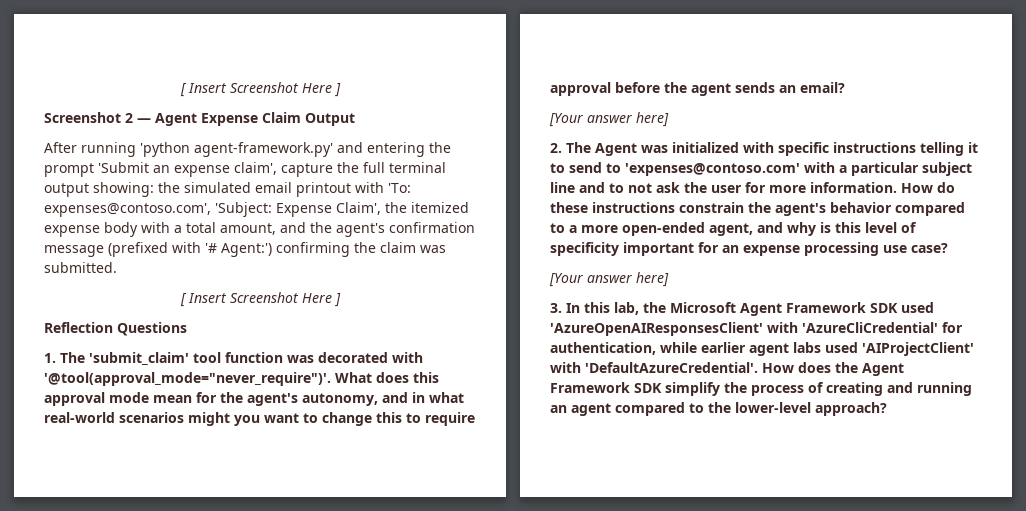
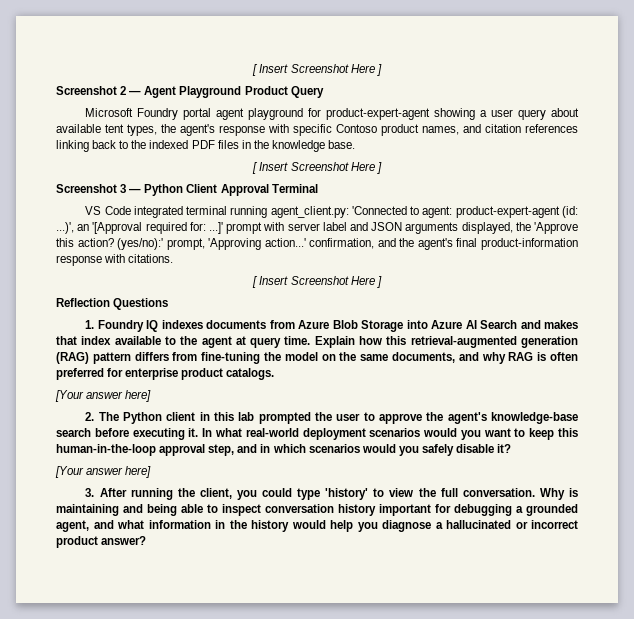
[201,112,355,126] [44,142,451,157] [44,162,446,177] [44,182,411,197] [44,202,469,217] [44,222,475,237] [44,242,446,257] [44,262,117,273] Expense Claim Output // After running 'python agent-framework.py' and entering the prompt 'Submit an expense claim', capture the full terminal output showing: the simulated email printout with 'To: expenses@contoso.com', 'Subject: Expense Claim', the itemized expense body with a total amount, and the agent's confirmation message (prefixed with '# Agent:') confirming the claim was submitted. -> [179,86,324,98] [85,108,579,120] [56,124,578,136] [56,140,356,152] [252,162,382,174] [56,184,318,196] [85,206,578,218] [56,222,578,234] [56,238,578,250] [56,254,174,266] Playground Product Query // Microsoft Foundry portal agent playground for product-expert-agent showing a user query about available tent types, the agent's response with specific Contoso product names, and citation references linking back to the indexed PDF files in the knowledge base. // [ Insert Screenshot Here ] // Screenshot 3 — Python Client Approval Terminal // VS Code integrated terminal running agent_client.py: 'Connected to agent: product-expert-agent (id: ...)', an '[Approval required for: ...]' prompt with server label and JSON arguments displayed, the 'Approve this action? (yes/no):' prompt, 'Approving action...' confirmation, and the agent's final product-information response with citations.
[60,352,423,365] [44,372,439,386] [44,392,464,406] [44,412,475,426] [550,82,845,96] The 'submit_claim' tool function was decorated with '@tool(approval_mode="never_require")'. What does this approval mode mean for the agent's autonomy, and in what real-world scenarios might you want to change this to require approval before the agent sends an email? -> [97,320,579,332] [56,336,579,348] [56,352,579,364] [56,368,275,380] Foundry IQ indexes documents from Azure Blob Storage into Azure AI Search and makes that index available to the agent at query time. Explain how this retrieval-augmented generation (RAG) pattern differs from fine-tuning the model on the same documents, and why RAG is often preferred for enterprise product catalogs.
[595,142,978,156] [550,162,972,176] [550,182,955,193] [550,202,965,216] [550,222,917,236] [550,242,948,256] [549,272,669,287] [550,302,934,316] [550,322,963,336] [550,342,974,356] [550,362,904,376] [550,382,972,396] [550,402,887,416] Agent was initialized with specific instructions telling it to send to 'expenses@contoso.com' with a particular subject line and to not ask the user for more information. How do these instructions constrain the agent's behavior compared to a more open-ended agent, and why is this level of specificity important for an expense processing use case? // [Your answer here] // 3. In this lab, the Microsoft Agent Framework SDK used 'AzureOpenAIResponsesClient' with 'AzureCliCredential' for authentication, while earlier agent labs used 'AIProjectClient' with 'DefaultAzureCredential'. How does the Agent Framework SDK simplify the process of creating and running an agent compared to the lower-level approach? -> [123,412,578,424] [56,428,578,440] [56,444,512,456] [55,466,152,478] [85,488,578,500] [56,504,578,516] [56,520,578,532] [56,536,147,548] Python client in this lab prompted the user to approve the agent's knowledge-base search before executing it. In what real-world deployment scenarios would you want to keep this human-in-the-loop approval step, and in which scenarios would you safely disable it? // [Your answer here] // 3. After running the client, you could type 'history' to view the full conversation. Why is maintaining and being able to inspect conversation history important for debugging a grounded agent, and what information in the history would help you diagnose a hallucinated or incorrect product answer?

